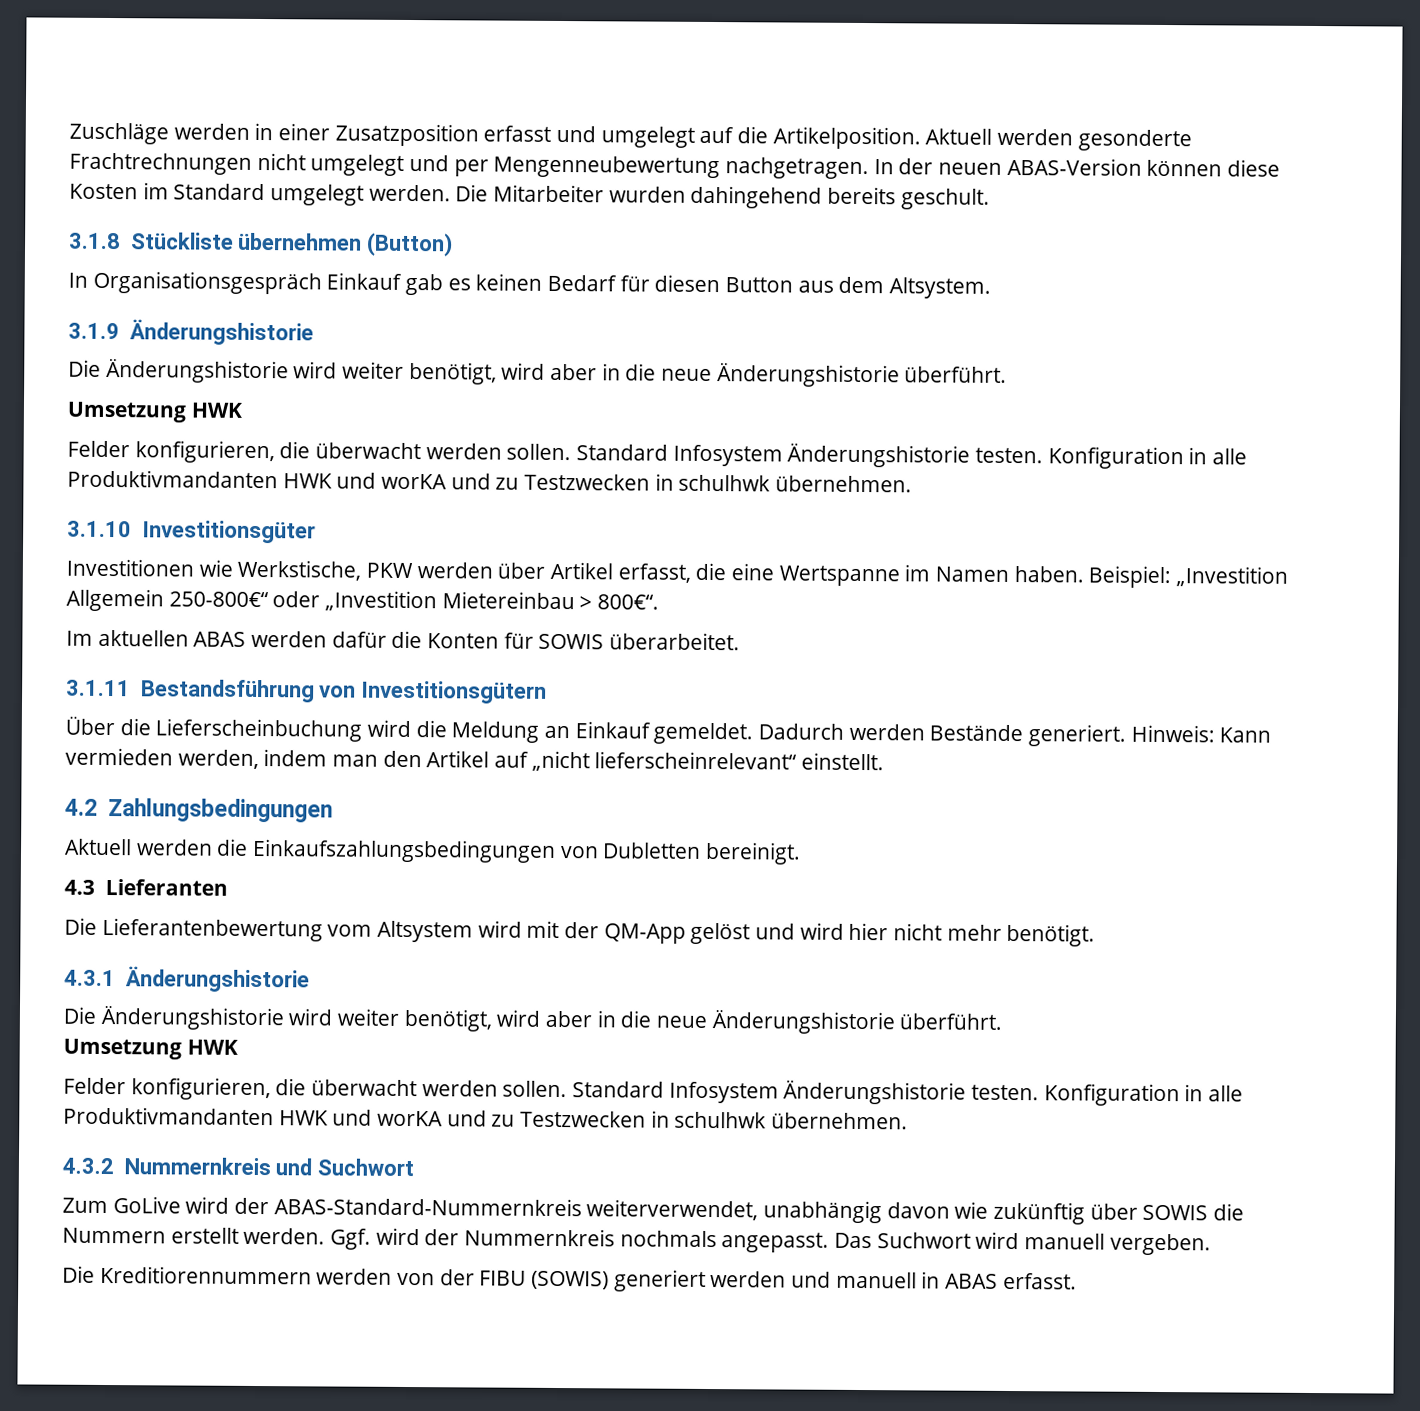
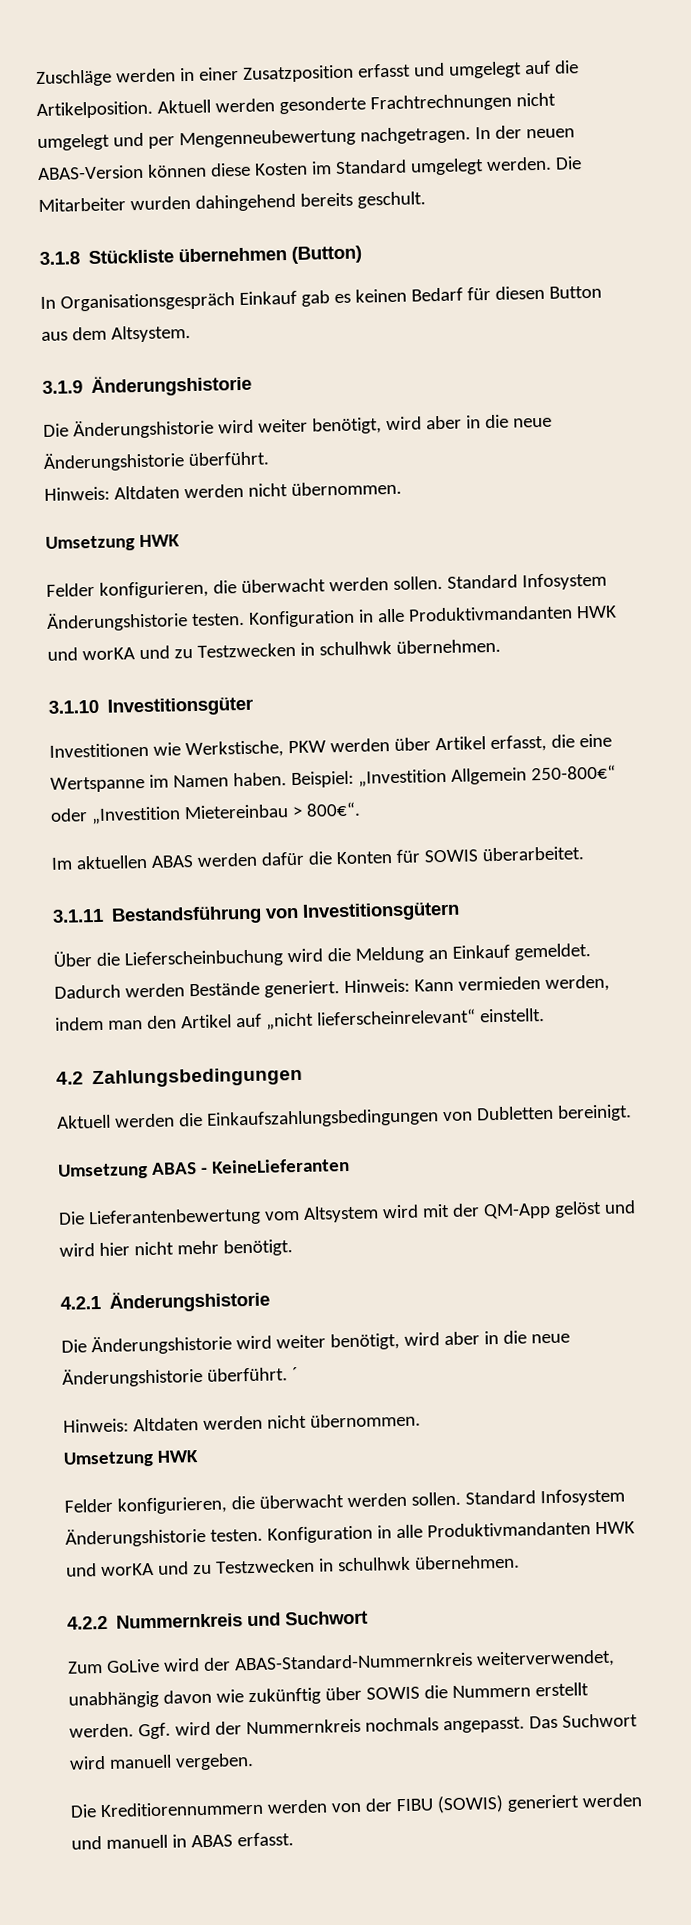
(1008, 374) none -> [44,480,402,501] // Hinweis: Altdaten werden nicht übernommen.
[64,878,228,896] 4.3 Lieferanten -> [58,1157,350,1180] Umsetzung ABAS - KeineLieferanten
[64,969,116,987] 4.3.1 -> [60,1295,101,1310] 4.2.1
(1003, 1021) none -> [291,1367,299,1381] [63,1412,421,1433] ´ // Hinweis: Altdaten werden nicht übernommen.
[62,1157,114,1175] 4.3.2 -> [67,1615,108,1630] 4.2.2

